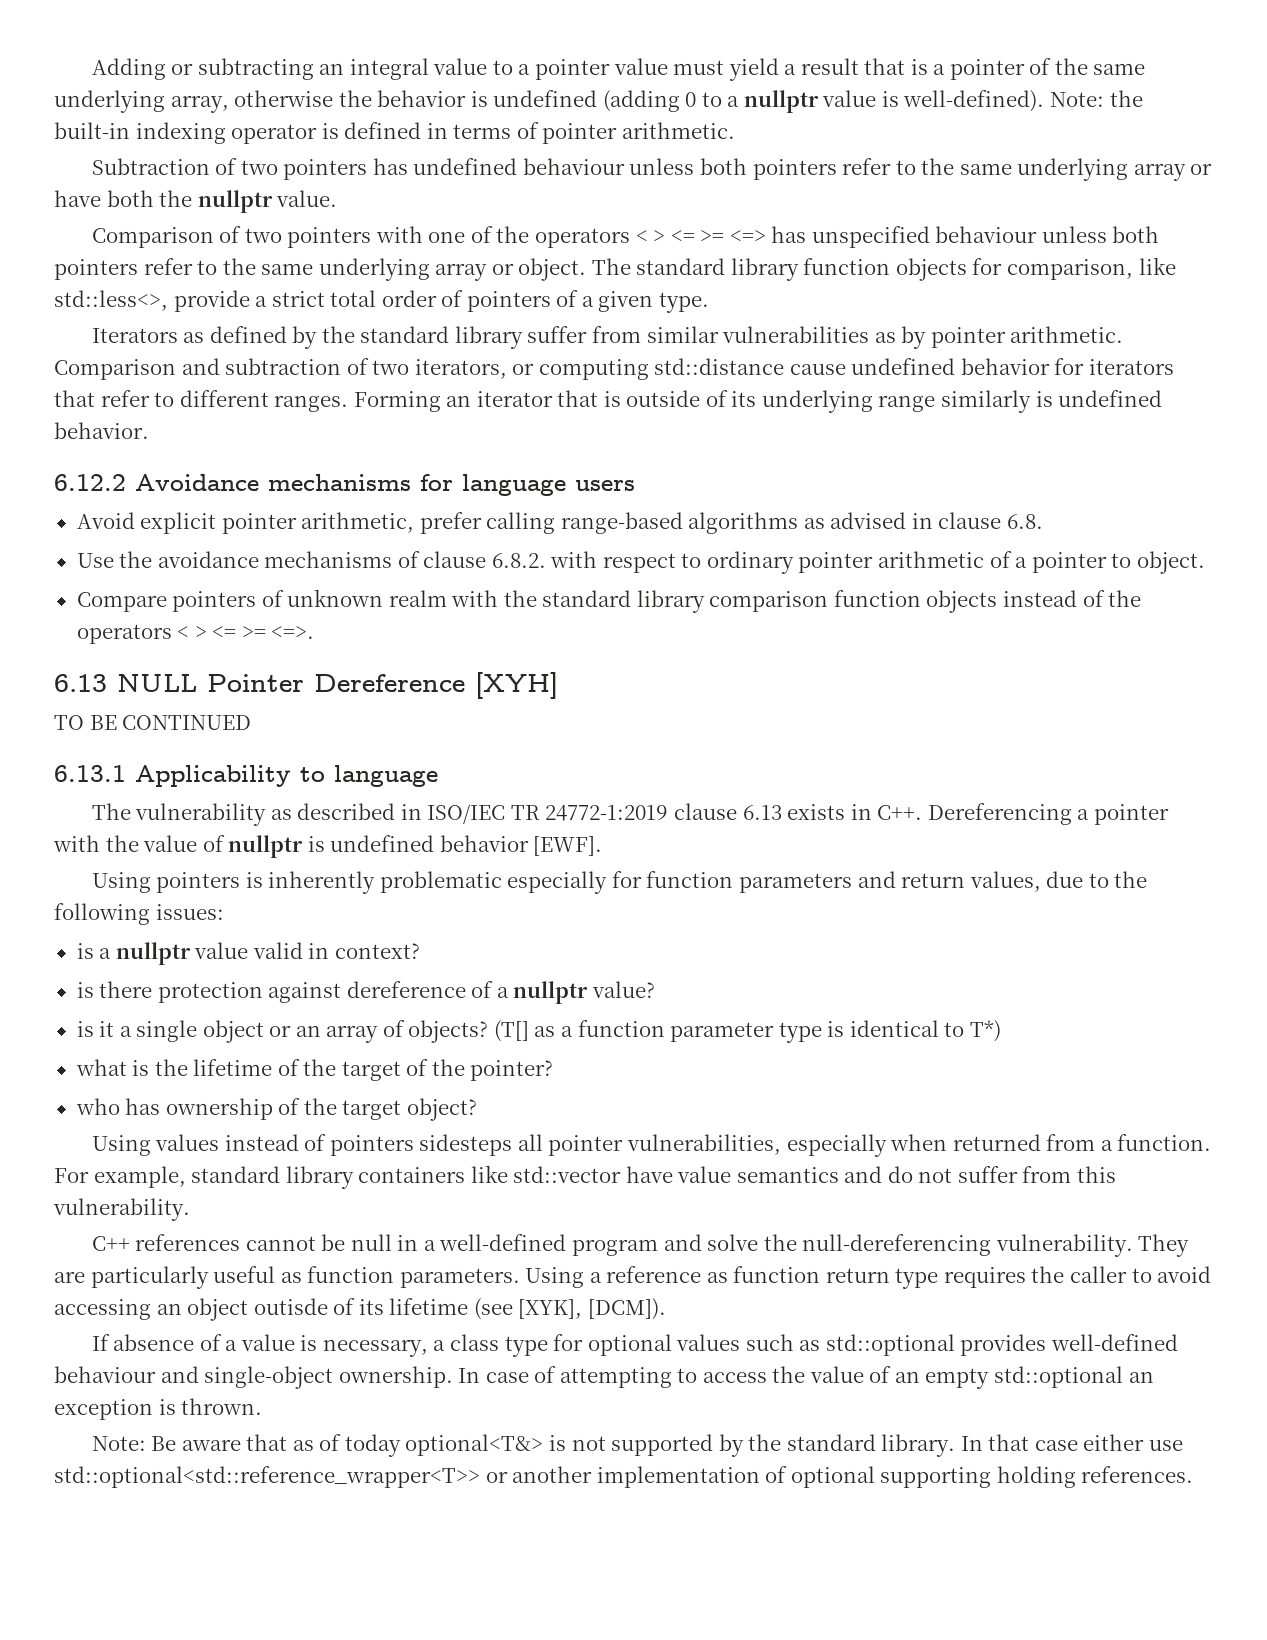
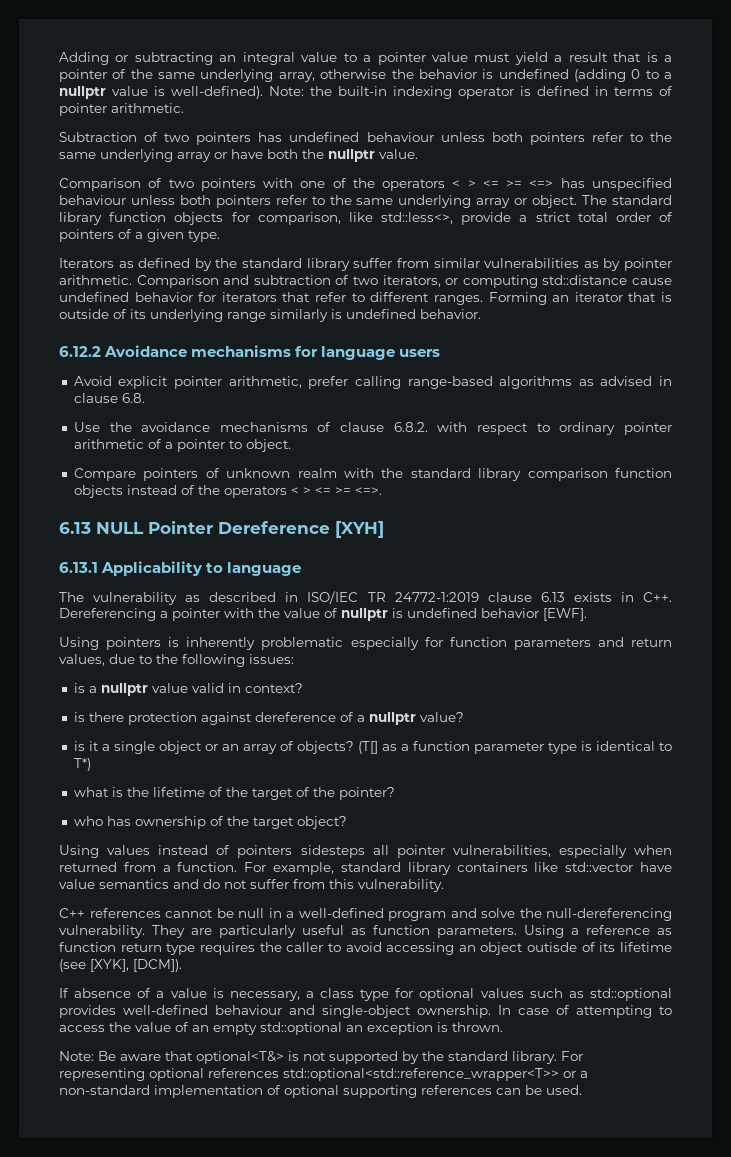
[54,715,252,730] // TO BE CONTINUED -> (384, 529) none
[292,1434,401,1457] as of today -> (193, 1056) none
[960,1434,1183,1451] [54,1466,1194,1488] In that case either use std::optional<std::reference_wrapper<T>> or another implementation of optional supporting holding references. -> [561,1051,583,1061] [59,1068,588,1081] [59,1085,582,1098] For representing optional references std::optional<std::reference_wrapper<T>> or a non-standard implementation of optional supporting references can be used.

